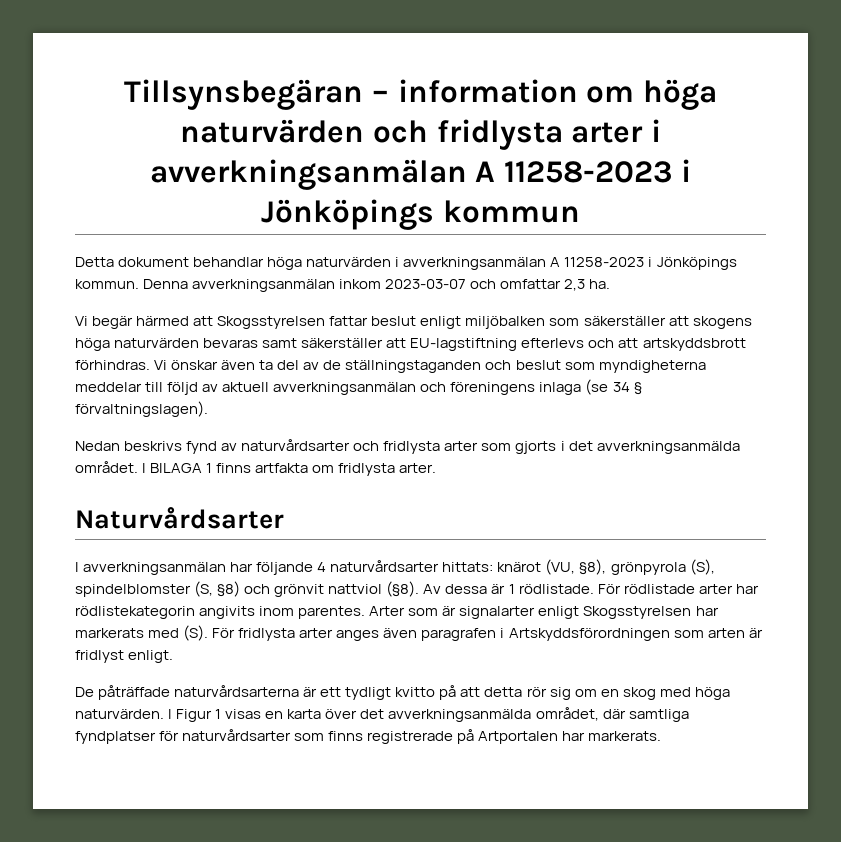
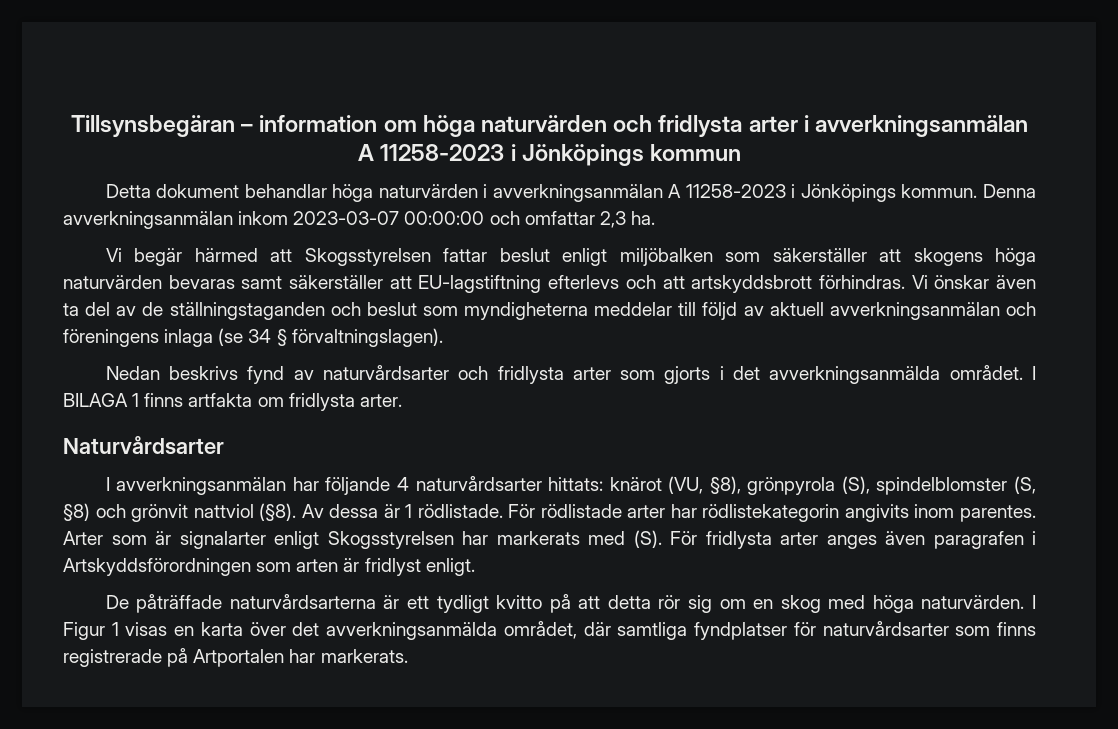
(467, 284) none -> [404,211,485,225] 00:00:00

